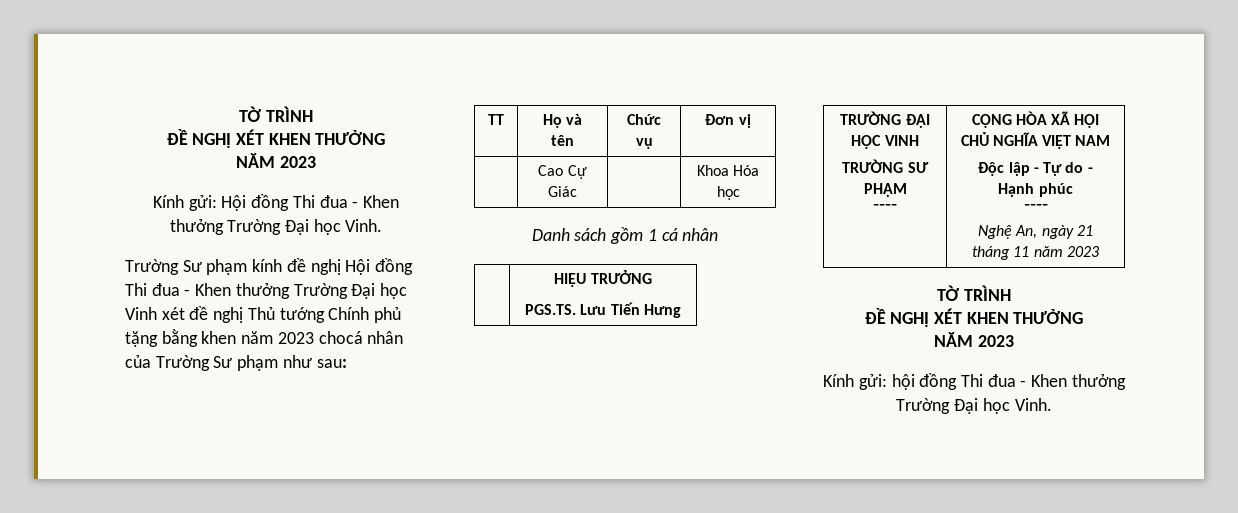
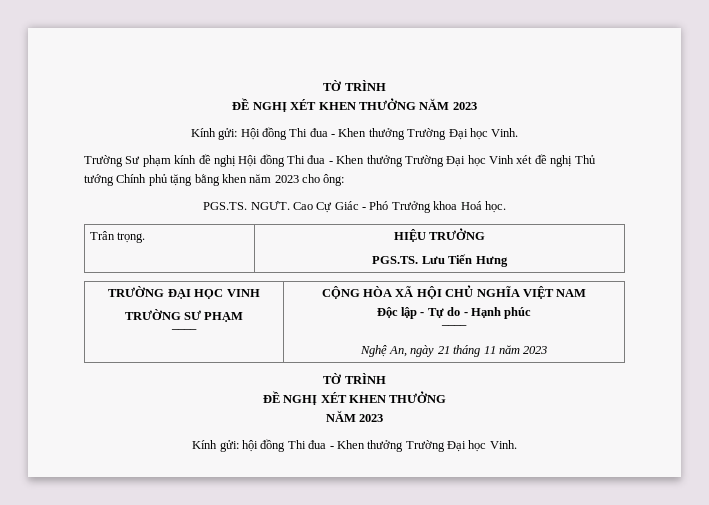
[239,106,313,122] [166,129,386,148] TỜ TRÌNH // ĐỀ NGHỊ XÉT KHEN THƯỞNG // -> [323,80,386,91] [232,98,416,112] TỜ TRÌNH // ĐỀ NGHỊ XÉT KHEN THƯỞNG
[318,331,404,344] [125,355,347,371] [488,114,504,125] [542,114,583,128] [551,135,574,146] [627,114,661,125] [635,138,653,149] [705,114,751,128] [538,165,587,179] [548,186,577,197] [696,165,760,176] [716,186,740,200] [531,227,719,244] chocá nhân của Trường Sư phạm như sau: // TT | Họ và tên | Chức vụ | Đơn vị // | Cao Cự Giác | | Khoa Hóa học // Danh sách gồm 1 cá nhân // -> [302,174,345,186] [203,201,506,213] [89,231,146,243] cho ông: // PGS.TS. NGƯT. Cao Cự Giác - Phó Trưởng khoa Hoá học. // Trân trọng.

